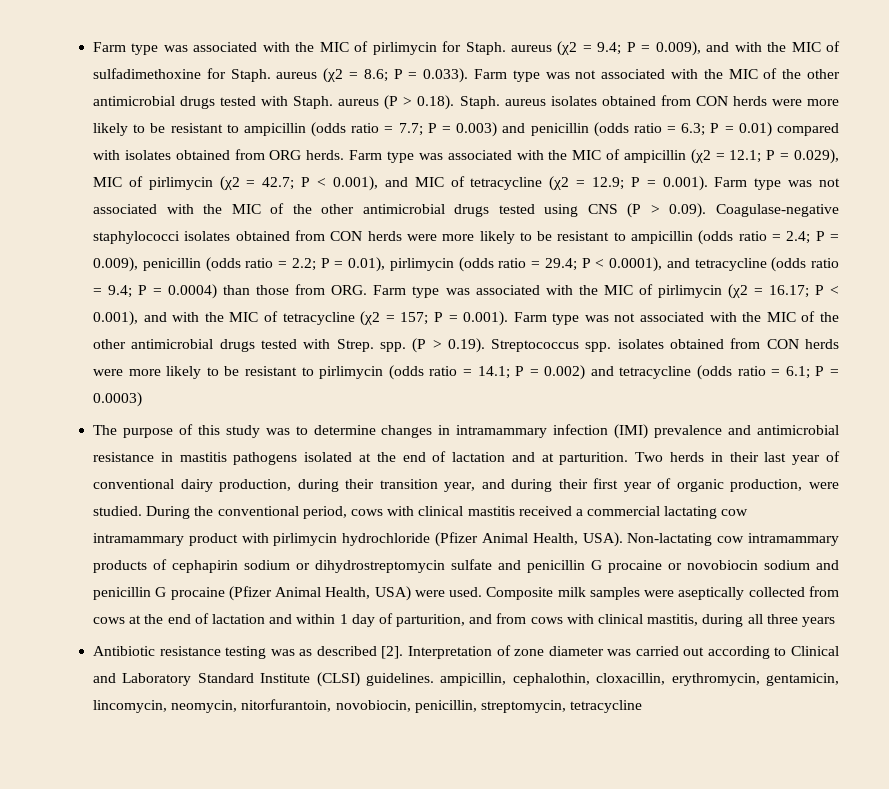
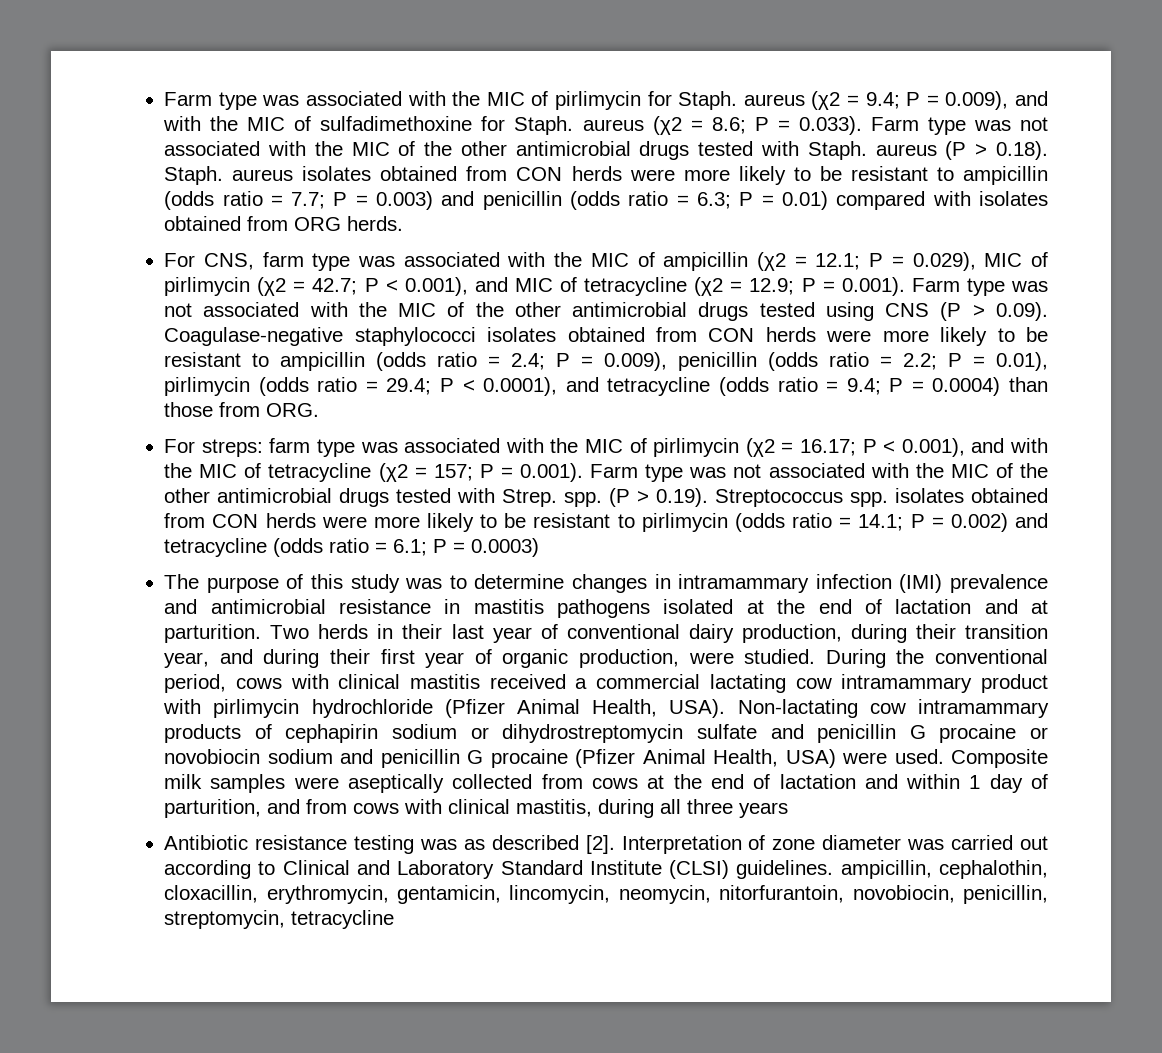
[349,150,383,160] Farm -> [164,252,304,270] // For CNS, farm
[373,285,407,295] Farm -> [164,438,311,457] // For streps: farm

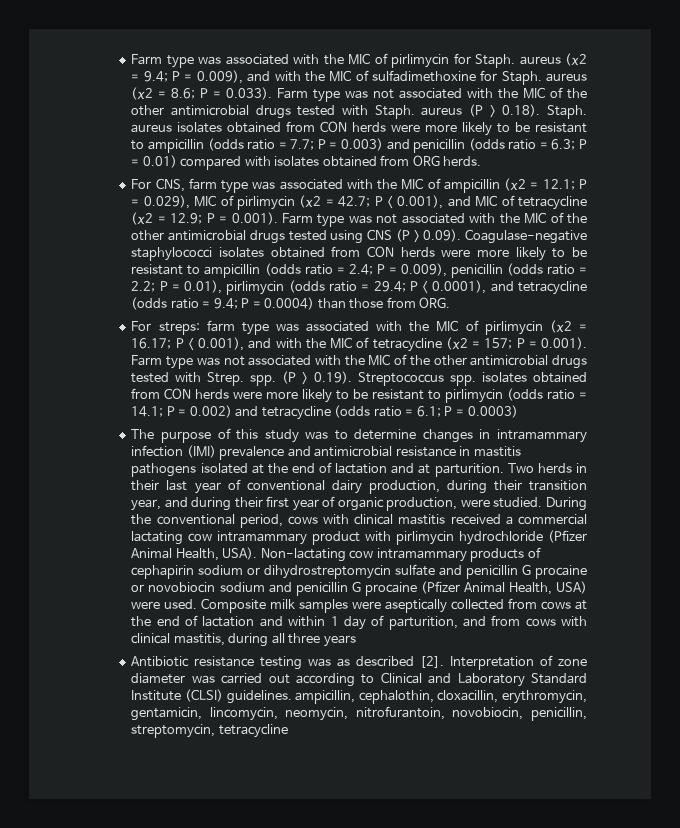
[719,885,845,903] nitorfurantoin, -> [355,706,445,720] nitrofurantoin,

